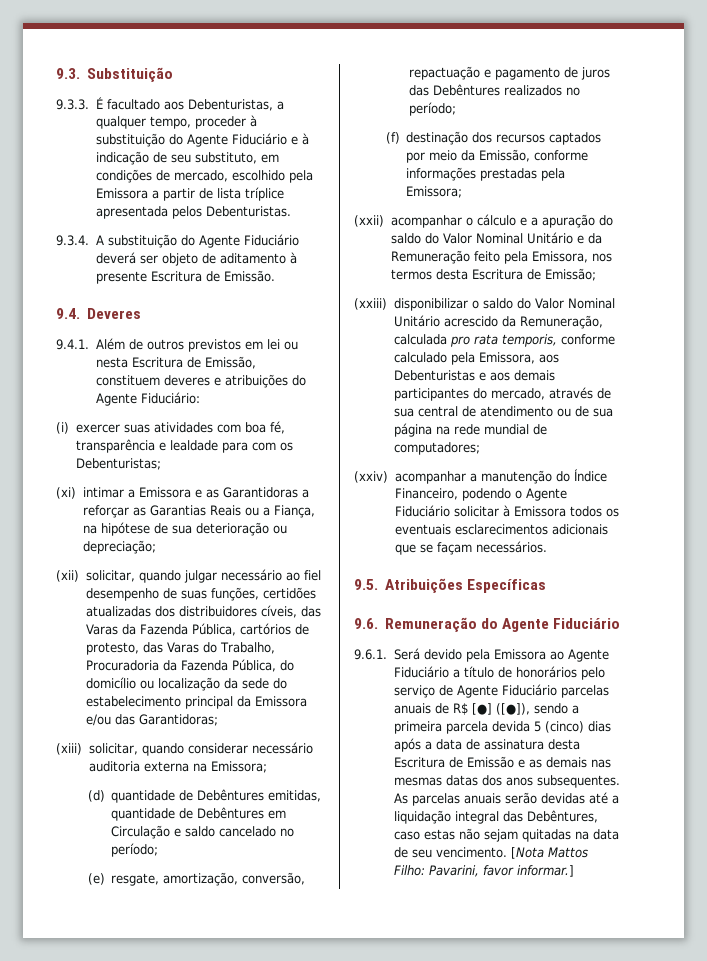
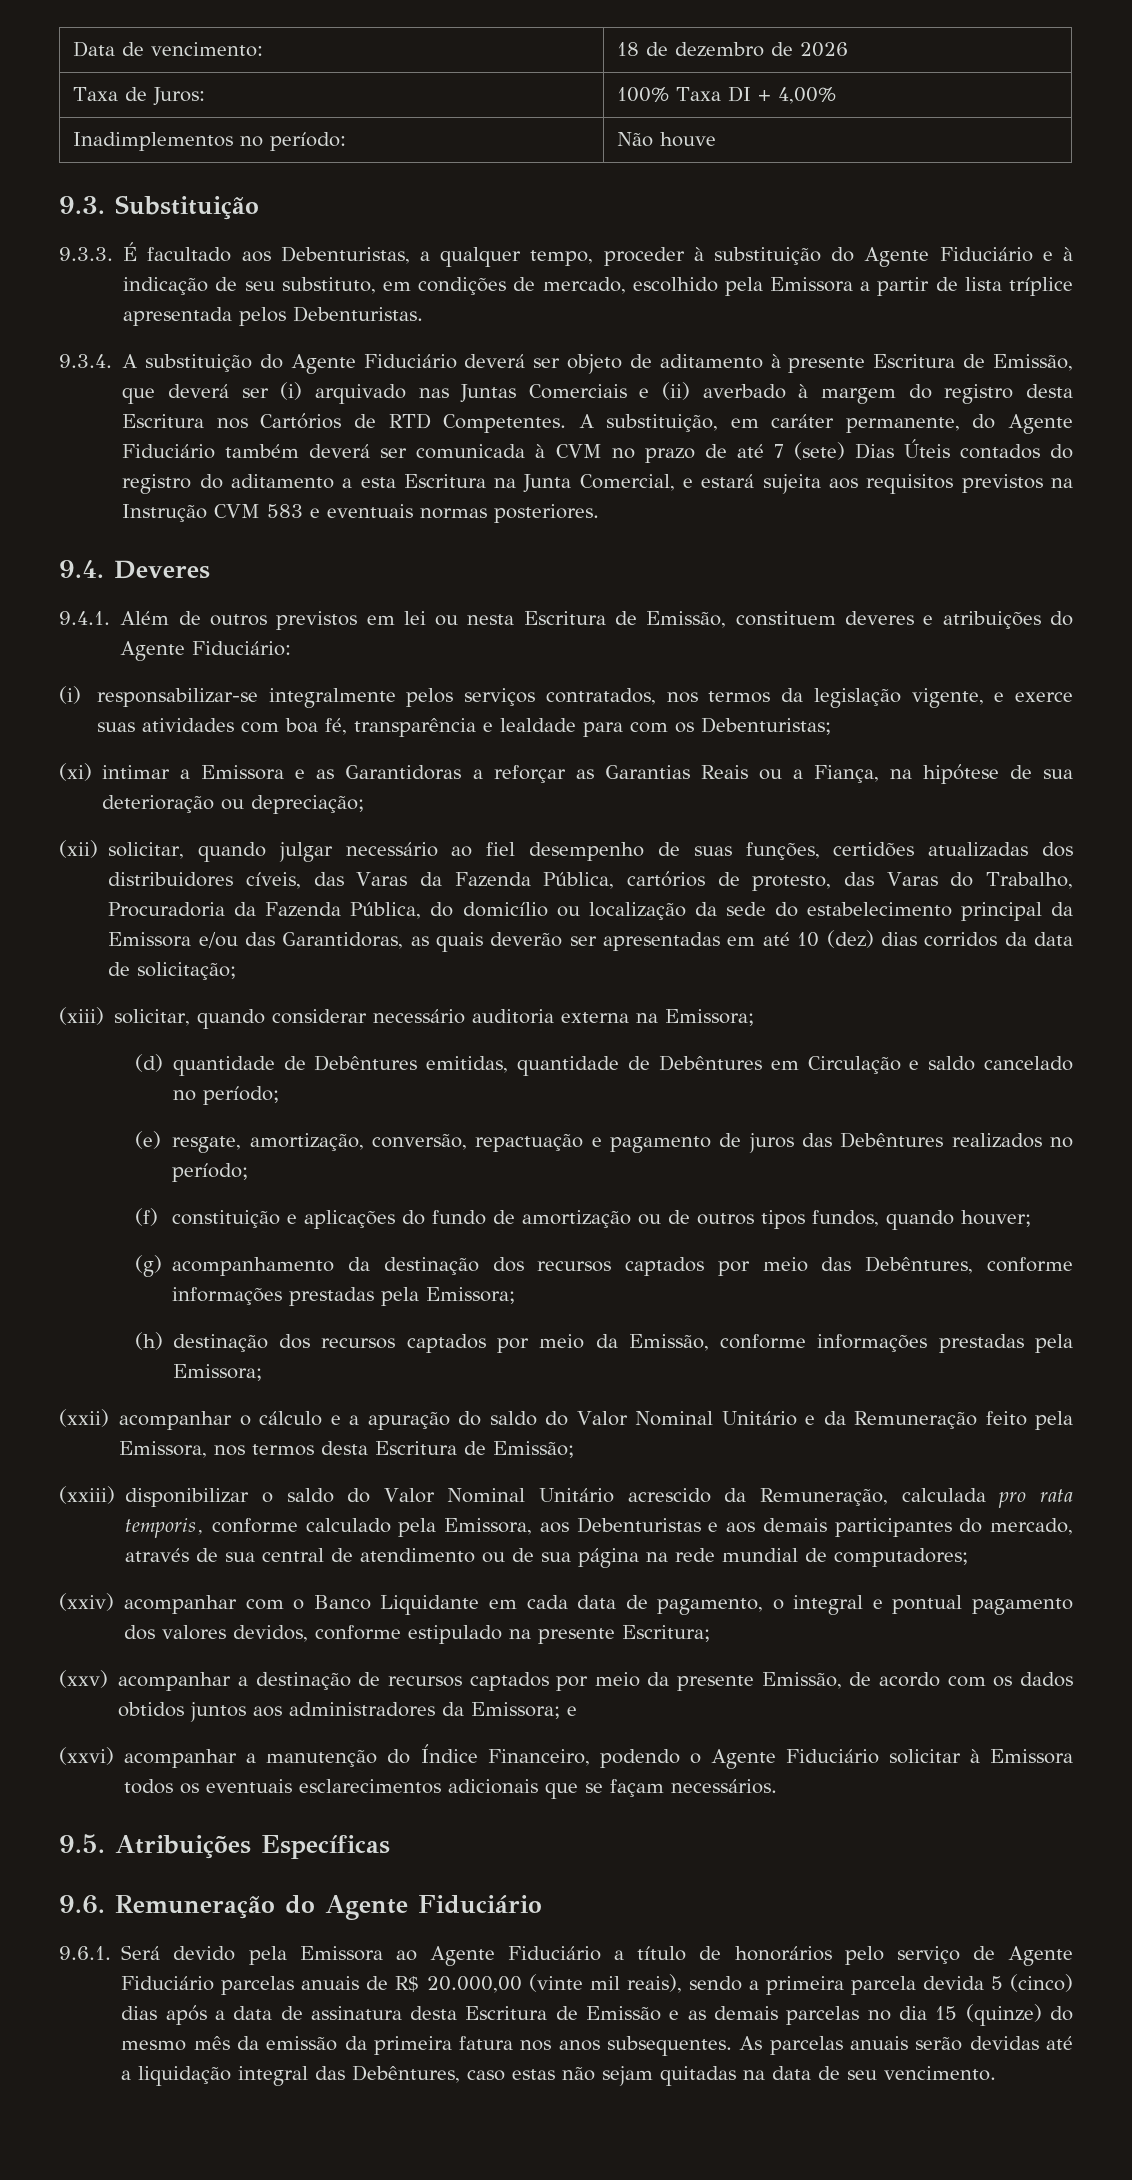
(56, 73) none -> [72,41,263,57] [616,42,848,57] [72,87,205,106] [616,86,836,104] [72,132,346,151] [616,132,716,147] Data de vencimento: | 18 de dezembro de 2026 // Taxa de Juros: | 100% Taxa DI + 4,00% // Inadimplementos no período: | Não houve //
[223,270,275,282] Emissão. -> [992,354,1073,371] [122,382,1073,404] [122,413,1073,434] [122,439,1073,463] [122,474,1074,494] [122,504,600,523] Emissão, que deverá ser (i) arquivado nas Juntas Comerciais e (ii) averbado à margem do registro desta Escritura nos Cartórios de RTD Competentes. A substituição, em caráter permanente, do Agente Fiduciário também deverá ser comunicada à CVM no prazo de até 7 (sete) Dias Úteis contados do registro do aditamento a esta Escritura na Junta Comercial, e estará sujeita aos requisitos previstos na Instrução CVM 583 e eventuais normas posteriores.
[75,424,120,433] exercer -> [96,688,1073,708] responsabilizar-se integralmente pelos serviços contratados, nos termos da legislação vigente, e exerce
[138,714,218,726] Garantidoras; -> [282,930,1073,952] [108,962,237,980] Garantidoras, as quais deverão ser apresentadas em até 10 (dez) dias corridos da data de solicitação;
(400, 138) none -> [172,1210,1032,1230] [134,1255,1073,1277] [172,1287,516,1306] [134,1332,163,1350] constituição e aplicações do fundo de amortização ou de outros tipos fundos, quando houver; // (g) acompanhamento da destinação dos recursos captados por meio das Debêntures, conforme informações prestadas pela Emissora; // (h)
(466, 477) none -> [245,1595,1073,1615] [124,1625,711,1644] [59,1670,1073,1691] [118,1702,578,1722] [59,1747,238,1768] com o Banco Liquidante em cada data de pagamento, o integral e pontual pagamento dos valores devidos, conforme estipulado na presente Escritura; // (xxv) acompanhar a destinação de recursos captados por meio da presente Emissão, de acordo com os dados obtidos juntos aos administradores da Emissora; e // (xxvi) acompanhar
[471,703,530,715] [●] ([●]), -> [426,1974,682,1993] 20.000,00 (vinte mil reais),
[590,759,611,768] [393,775,502,786] nas mesmas datas dos -> [786,2004,1074,2026] [121,2036,552,2055] parcelas no dia 15 (quinze) do mesmo mês da emissão da primeira fatura nos
[510,847,588,859] [393,865,575,877] [Nota Mattos Filho: Pavarini, favor informar.] -> (997, 2073) none

